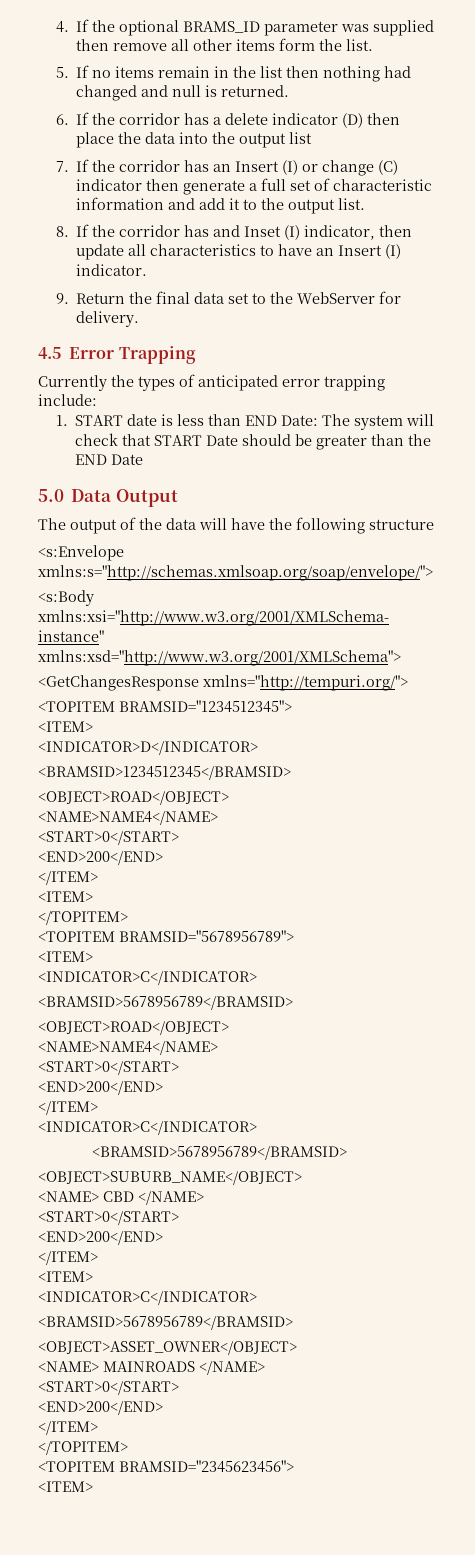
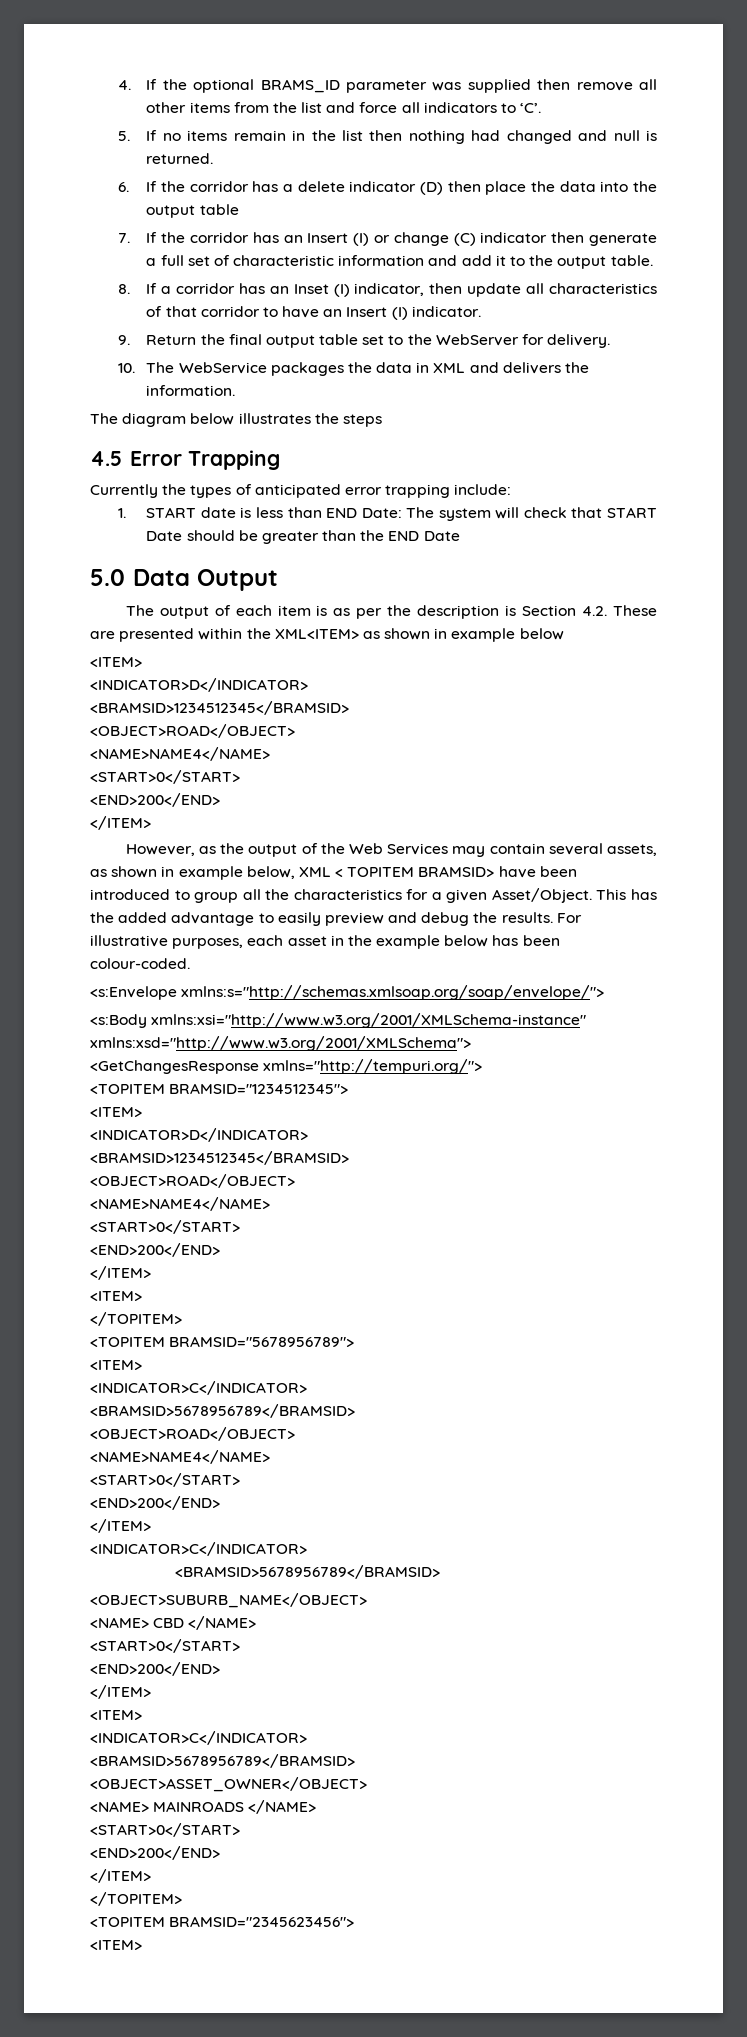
[279,38,374,51] form the list. -> [233,102,542,113] from the list and force all indicators to ‘C’.
[289,132,313,144] list -> [199,204,239,215] table
[338,198,366,210] list. -> [610,255,653,266] table.
[92,225,241,237] the corridor has and -> [161,283,289,294] a corridor has an
(257, 250) none -> [146,306,260,317] of that corridor
[194,292,225,304] data -> [265,334,359,348] output table
(140, 319) none -> [118,362,590,376] [146,385,236,396] [90,413,382,427] // 10. The WebService packages the data in XML and delivers the information. // The diagram below illustrates the steps
[139,517,434,534] the data will have the following structure -> [235,605,657,619] [90,628,564,642] [90,657,142,667] [90,678,308,692] [90,701,349,715] [90,724,295,738] [90,747,270,761] [90,770,240,784] [90,793,220,807] [90,816,151,830] [125,843,657,857] [90,866,577,880] [90,888,657,903] [90,912,582,926] [90,935,560,949] [90,958,190,969] each item is as per the description is Section 4.2. These are presented within the XML<ITEM> as shown in example below // <ITEM> // <INDICATOR>D</INDICATOR> // <BRAMSID>1234512345</BRAMSID> // <OBJECT>ROAD</OBJECT> // <NAME>NAME4</NAME> // <START>0</START> // <END>200</END> // </ITEM> // However, as the output of the Web Services may contain several assets, as shown in example below, XML < TOPITEM BRAMSID> have been introduced to group all the characteristics for a given Asset/Object. This has the added advantage to easily preview and debug the results. For illustrative purposes, each asset in the example below has been colour-coded.

